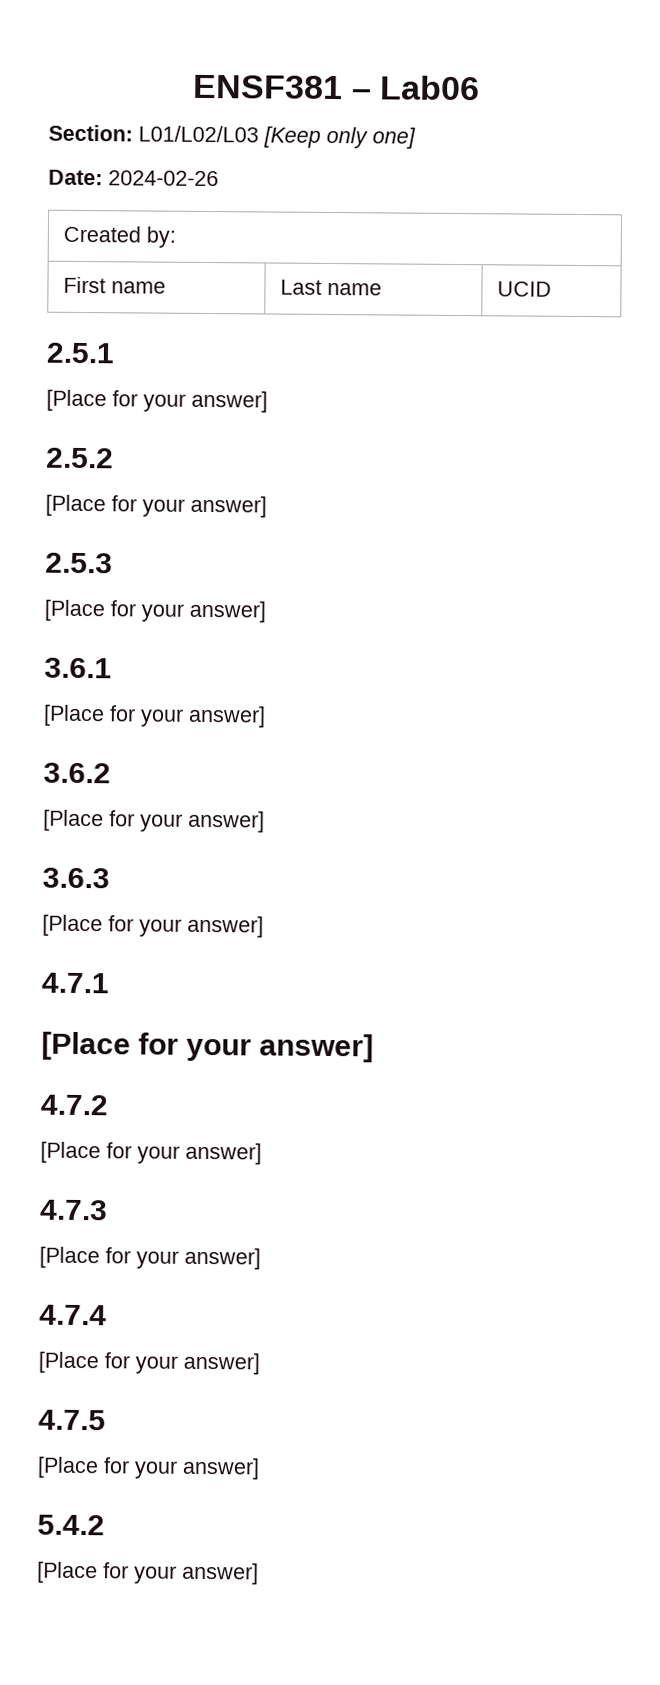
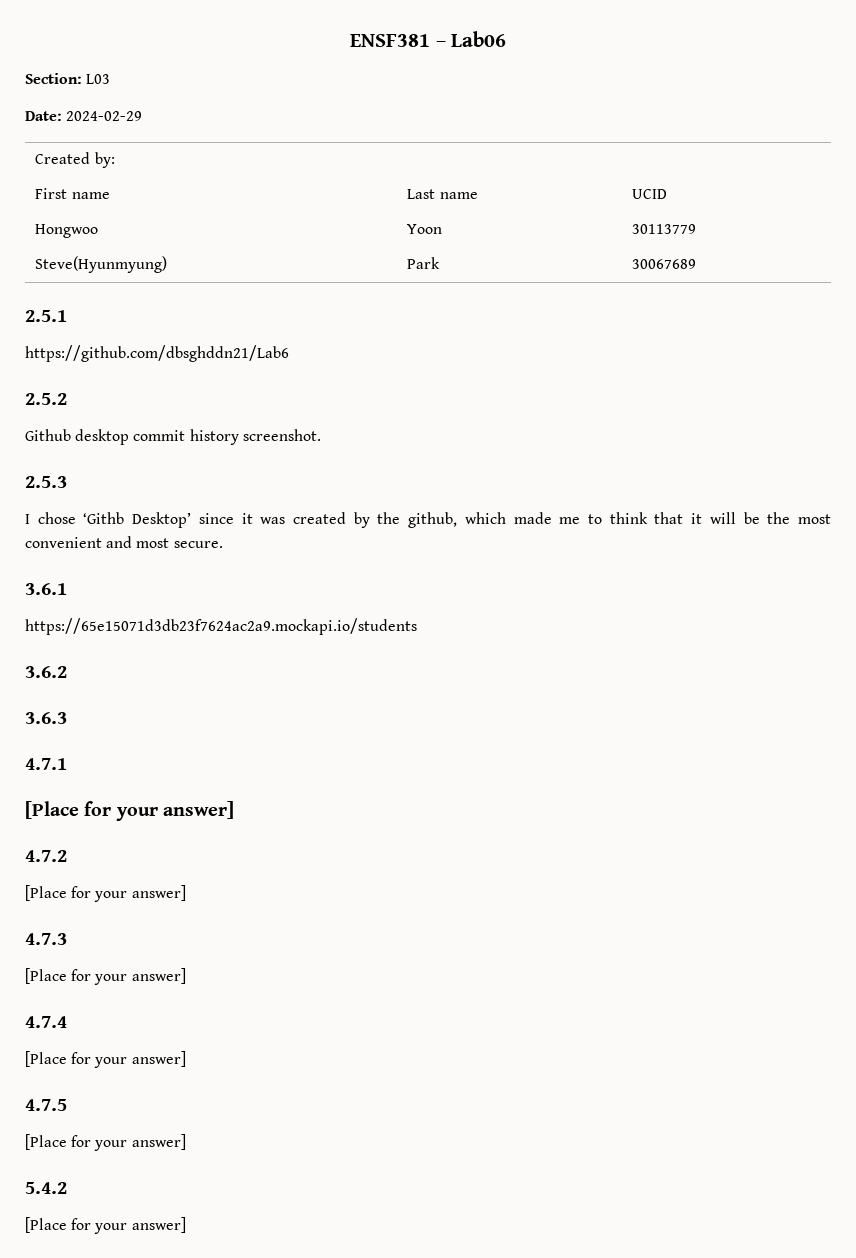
[138,125,416,149] L01/L02/L03 [Keep only one] -> [86,74,111,84] L03
[108,170,219,187] 2024-02-26 -> [66,111,143,121] 2024-02-29
[46,342,115,364] [46,389,268,413] [45,447,114,469] [45,494,267,518] [45,552,113,574] [44,599,266,623] [44,657,112,679] [43,704,266,728] [43,762,111,784] [43,809,265,833] [42,867,110,889] [42,914,264,938] // 2.5.1 // [Place for your answer] // 2.5.2 // [Place for your answer] // 2.5.3 // [Place for your answer] // 3.6.1 // [Place for your answer] // 3.6.2 // [Place for your answer] // 3.6.3 // [Place for your answer] -> [35,224,99,238] [407,224,443,234] [632,224,697,234] [35,256,168,273] [407,257,441,269] [632,259,697,269] [25,310,67,322] [25,345,289,362] [25,393,67,405] [25,429,321,445] [25,476,67,488] [25,512,831,528] [25,536,223,548] [25,583,67,595] [25,618,417,635] [25,666,67,678] [25,712,67,724] // Hongwoo | Yoon | 30113779 // Steve(Hyunmyung) | Park | 30067689 // 2.5.1 // https://github.com/dbsghddn21/Lab6 // 2.5.2 // Github desktop commit history screenshot. // 2.5.3 // I chose ‘Githb Desktop’ since it was created by the github, which made me to think that it will be the most convenient and most secure. // 3.6.1 // https://65e15071d3db23f7624ac2a9.mockapi.io/students // 3.6.2 // 3.6.3

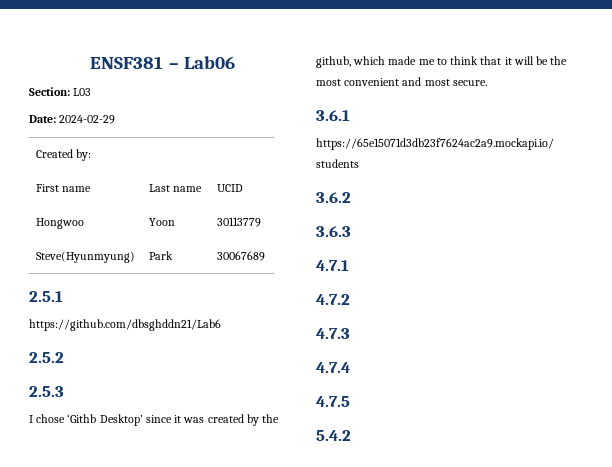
[25,429,321,445] // Github desktop commit history screenshot. -> (64, 357) none
[25,801,234,821] [25,850,67,862] [25,885,186,902] [25,933,67,945] [25,968,186,985] [25,1016,67,1028] [25,1051,186,1068] [25,1099,67,1111] [25,1134,186,1151] [25,1182,67,1194] [25,1217,186,1234] [Place for your answer] // 4.7.2 // [Place for your answer] // 4.7.3 // [Place for your answer] // 4.7.4 // [Place for your answer] // 4.7.5 // [Place for your answer] // 5.4.2 // [Place for your answer] -> [316,294,350,305] [316,328,350,339] [316,362,350,373] [316,396,350,407] [316,430,351,441] 4.7.2 // 4.7.3 // 4.7.4 // 4.7.5 // 5.4.2

